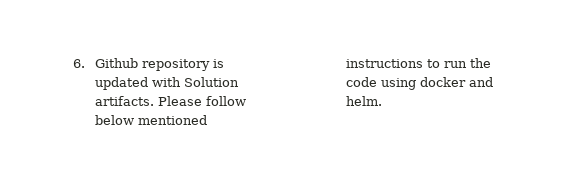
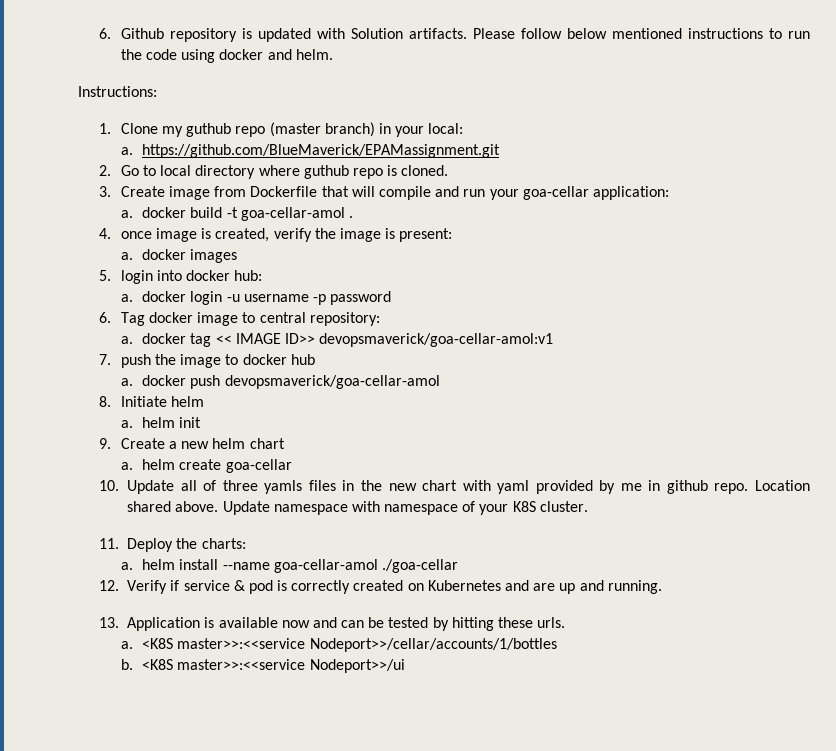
(383, 101) none -> [78,86,157,97] [99,122,464,137] [120,144,501,158] [99,165,449,179] [99,186,669,200] [120,207,354,221] [99,228,453,242] [120,249,238,263] [99,270,263,284] [120,291,392,305] [99,312,380,326] [120,333,554,347] [99,354,315,368] [120,375,440,389] [99,396,205,407] [120,417,202,428] [99,438,285,449] [120,459,292,473] [99,480,811,494] [127,501,588,515] [99,538,246,552] [120,559,459,573] [99,580,662,594] [99,617,566,631] [120,638,557,652] [120,659,405,673] // Instructions: // 1. Clone my guthub repo (master branch) in your local: // a. https://github.com/BlueMaverick/EPAMassignment.git // 2. Go to local directory where guthub repo is cloned. // 3. Create image from Dockerfile that will compile and run your goa-cellar application: // a. docker build -t goa-cellar-amol . // 4. once image is created, verify the image is present: // a. docker images // 5. login into docker hub: // a. docker login -u username -p password // 6. Tag docker image to central repository: // a. docker tag << IMAGE ID>> devopsmaverick/goa-cellar-amol:v1 // 7. push the image to docker hub // a. docker push devopsmaverick/goa-cellar-amol // 8. Initiate helm // a. helm init // 9. Create a new helm chart // a. helm create goa-cellar // 10. Update all of three yamls files in the new chart with yaml provided by me in github repo. Location shared above. Update namespace with namespace of your K8S cluster. // 11. Deploy the charts: // a. helm install --name goa-cellar-amol ./goa-cellar // 12. Verify if service & pod is correctly created on Kubernetes and are up and running. // 13. Application is available now and can be tested by hitting these urls. // a. <K8S master>>:<<service Nodeport>>/cellar/accounts/1/bottles // b. <K8S master>>:<<service Nodeport>>/ui

